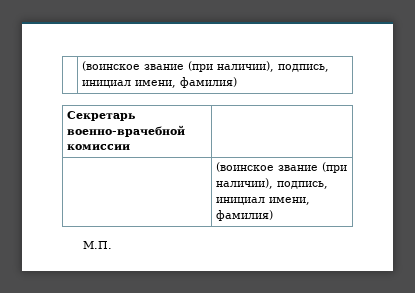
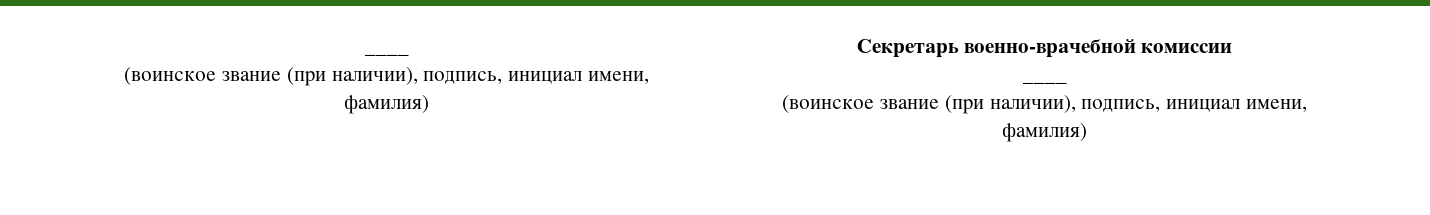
[81,61,329,72] [81,77,237,88] [66,111,136,121] [66,125,185,137] [66,144,130,150] [215,162,347,173] [215,178,328,189] [215,197,310,205] [215,210,273,221] [83,241,113,249] | (воинское звание (при наличии), подпись, инициал имени, фамилия) // Секретарь военно-врачебной комиссии | // | (воинское звание (при наличии), подпись, инициал имени, фамилия) // М.П. -> [364,53,409,56] [124,67,649,86] [344,95,429,114] [856,39,1233,58] [1022,81,1067,84] [782,95,1307,114] [1002,123,1087,142] ____ // (воинское звание (при наличии), подпись, инициал имени, фамилия) // Секретарь военно-врачебной комиссии // ____ // (воинское звание (при наличии), подпись, инициал имени, фамилия)

